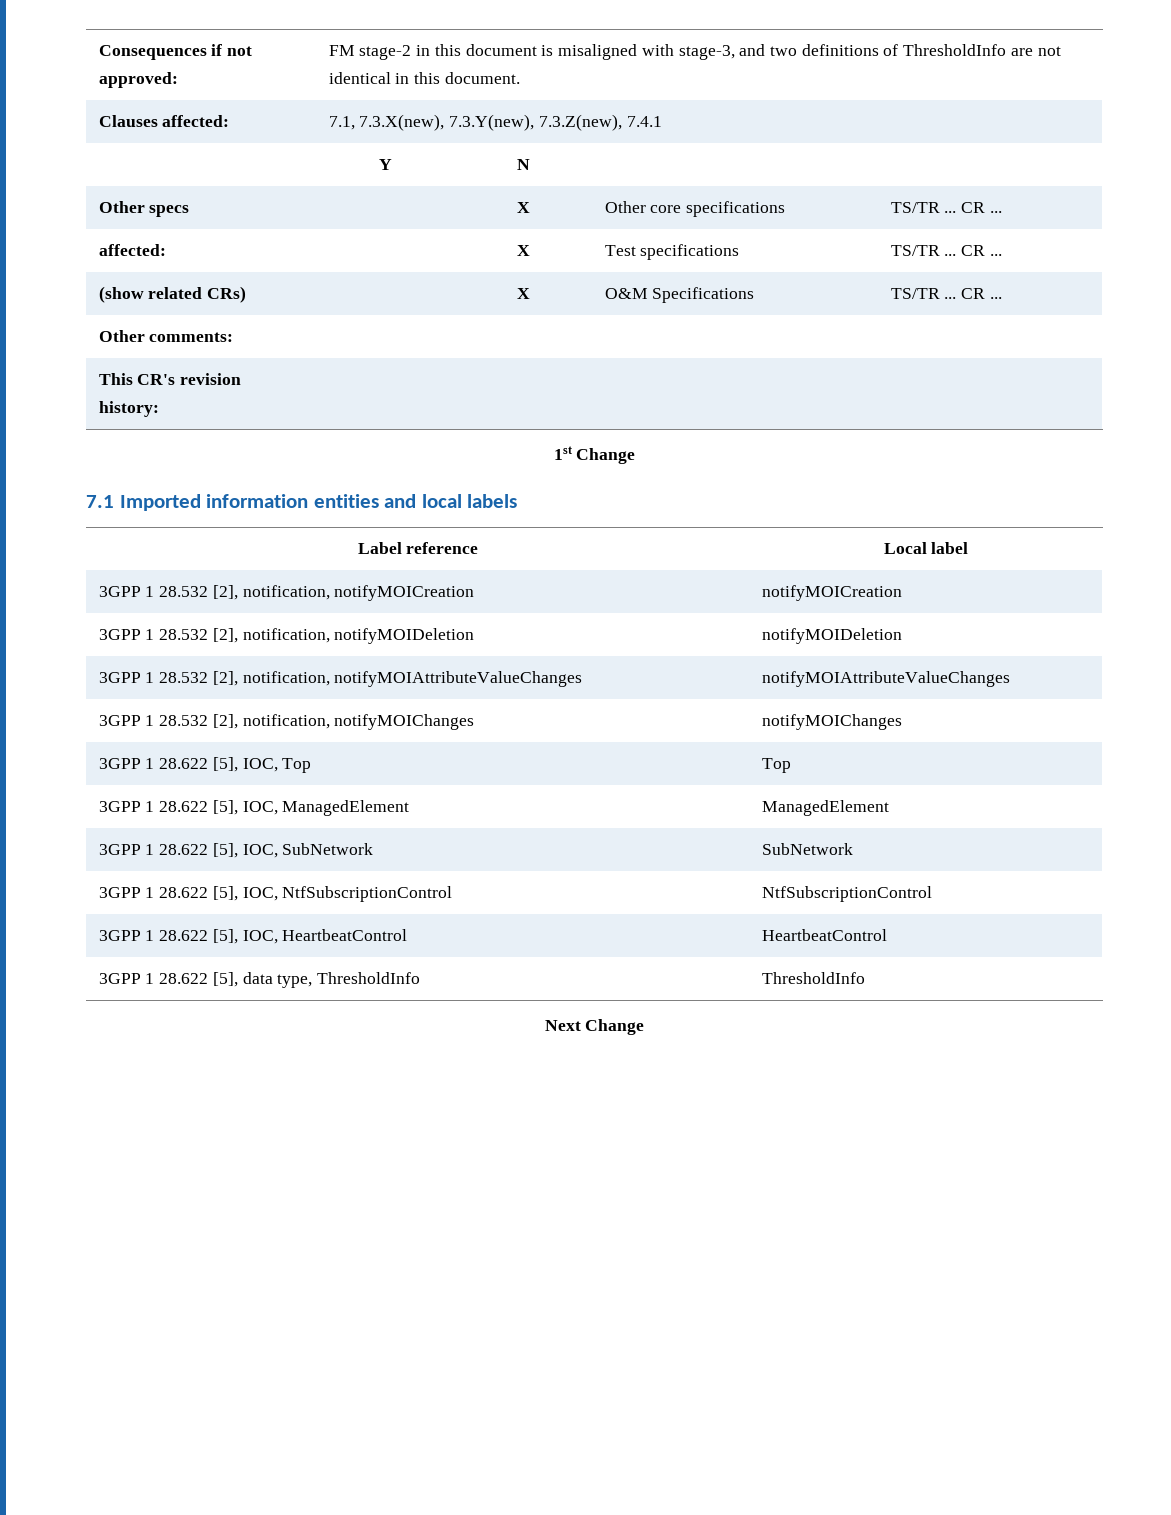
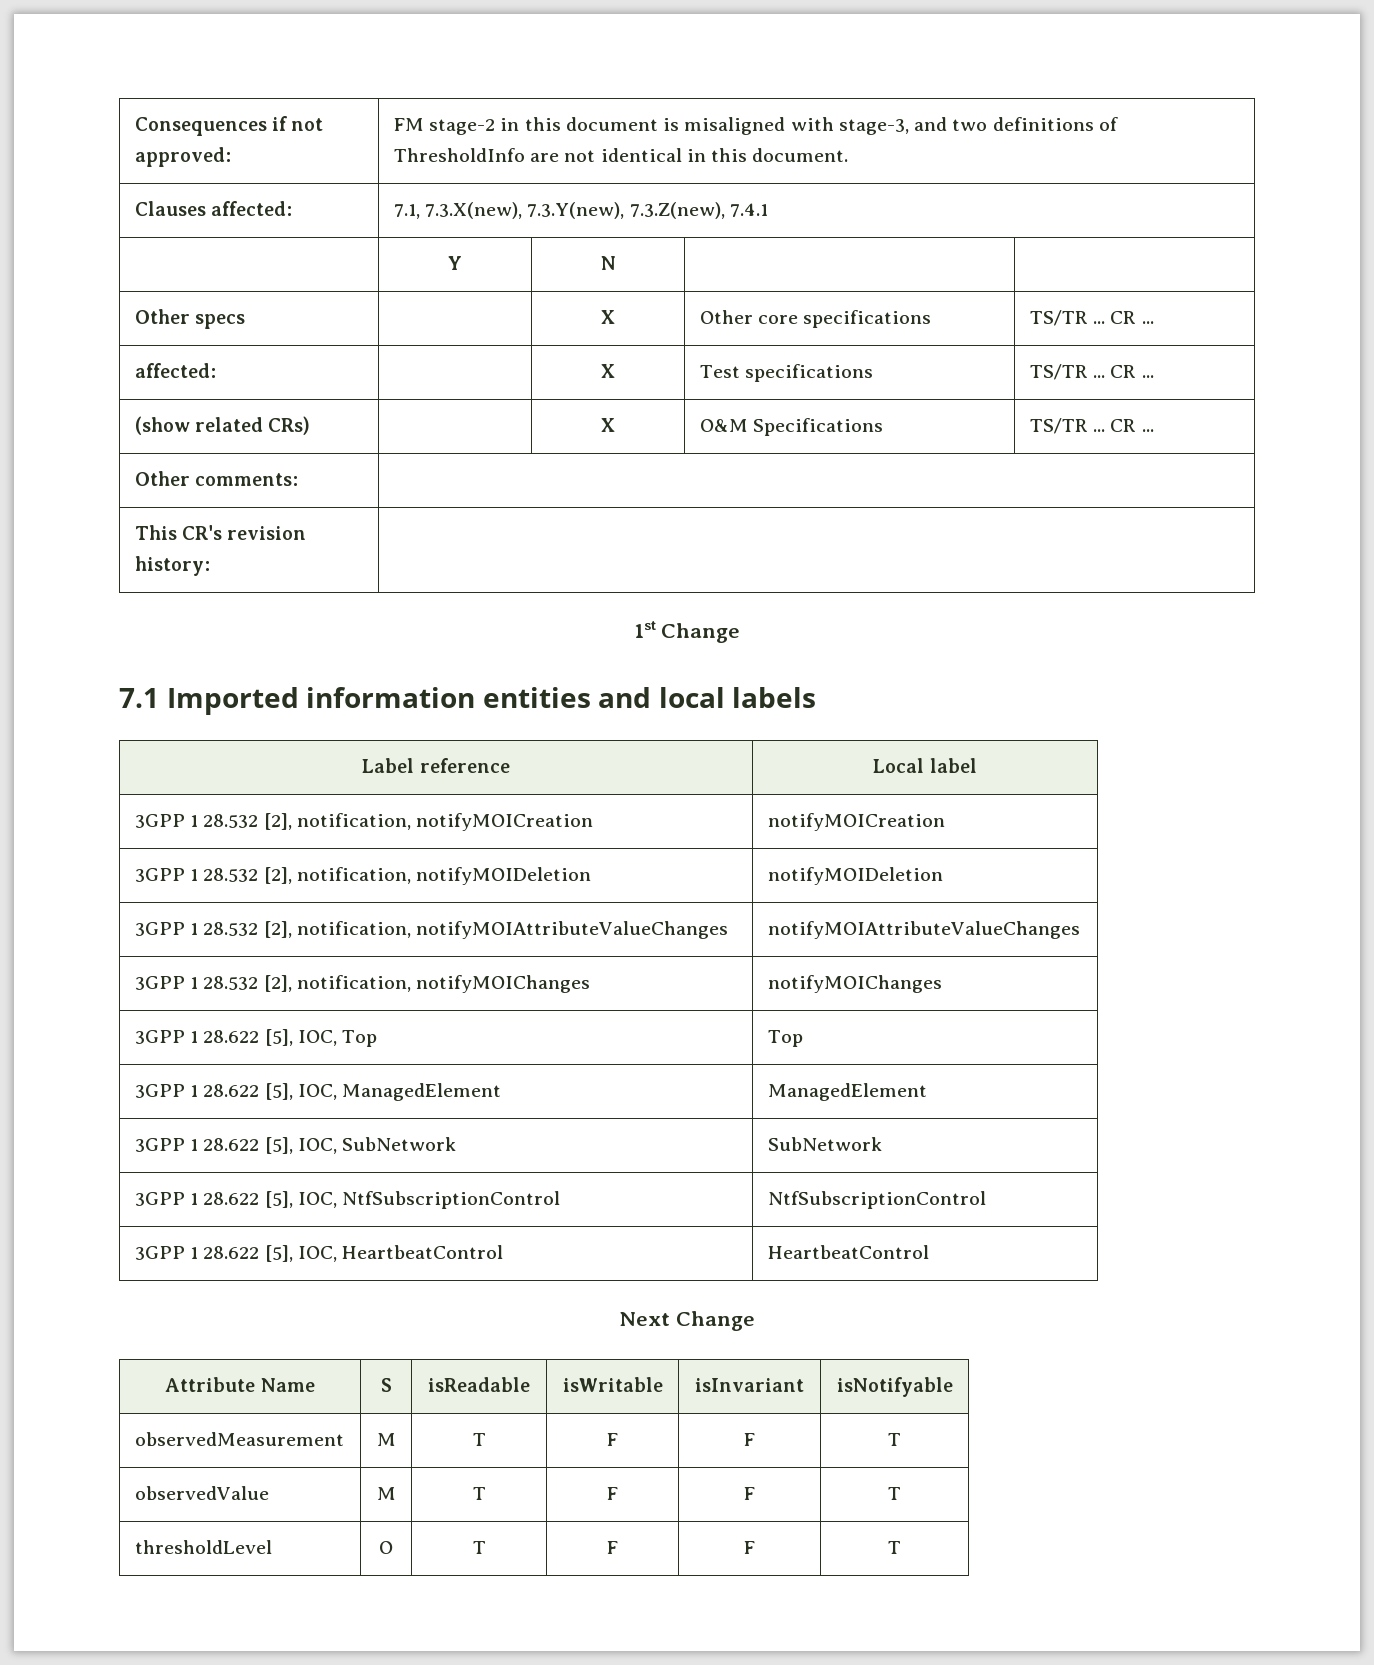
[98,972,421,988] [761,972,865,984] [544,1019,645,1035] // 3GPP 1 28.622 [5], data type, ThresholdInfo | ThresholdInfo // Next Change -> [619,1311,755,1331] [165,1377,315,1392] [380,1378,392,1392] [428,1377,530,1392] [562,1377,663,1392] [695,1378,804,1392] [836,1377,953,1397] [134,1432,344,1446] [376,1433,396,1446] [472,1433,486,1446] [607,1433,618,1446] [744,1433,755,1446] [888,1433,901,1446] [134,1486,269,1500] [376,1487,396,1500] [472,1487,486,1500] [607,1487,618,1500] [744,1487,755,1500] [888,1487,901,1500] [134,1540,272,1554] [379,1541,393,1554] [472,1541,486,1554] [607,1541,618,1554] [744,1541,755,1554] [888,1541,901,1554] // Next Change // Attribute Name | S | isReadable | isWritable | isInvariant | isNotifyable // observedMeasurement | M | T | F | F | T // observedValue | M | T | F | F | T // thresholdLevel | O | T | F | F | T

